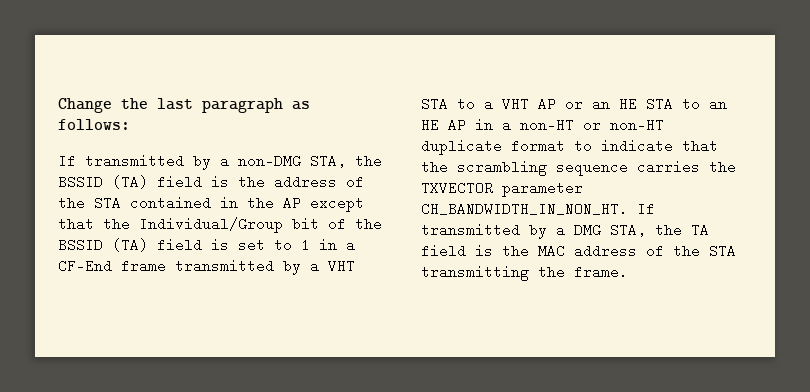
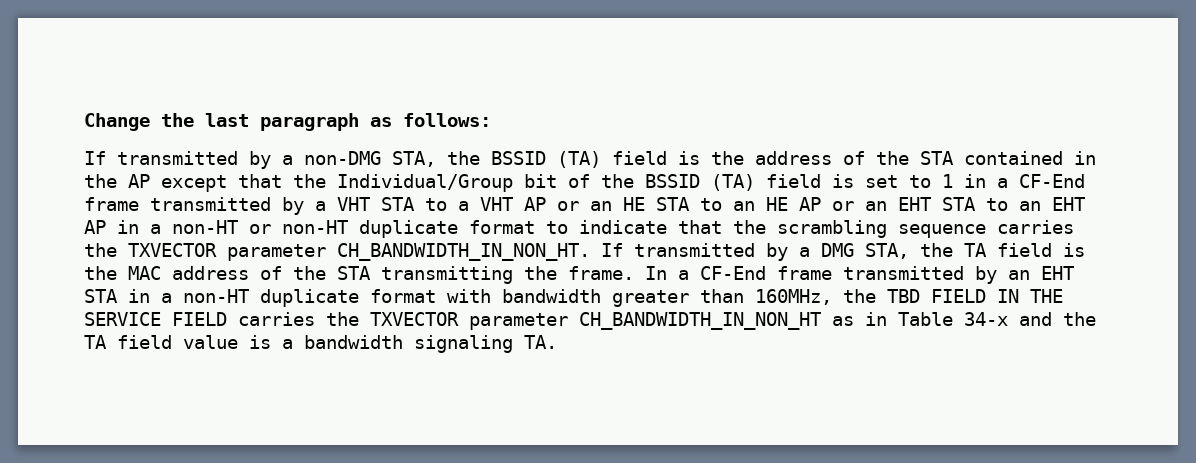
(466, 125) none -> [832,197,1085,211] [84,220,106,234] or an EHT STA to an EHT AP
(628, 272) none -> [645,266,1074,284] [84,289,1063,307] [84,312,1096,330] [84,335,557,353] In a CF-End frame transmitted by an EHT STA in a non-HT duplicate format with bandwidth greater than 160MHz, the TBD FIELD IN THE SERVICE FIELD carries the TXVECTOR parameter CH_BANDWIDTH_IN_NON_HT as in Table 34-x and the TA field value is a bandwidth signaling TA.

